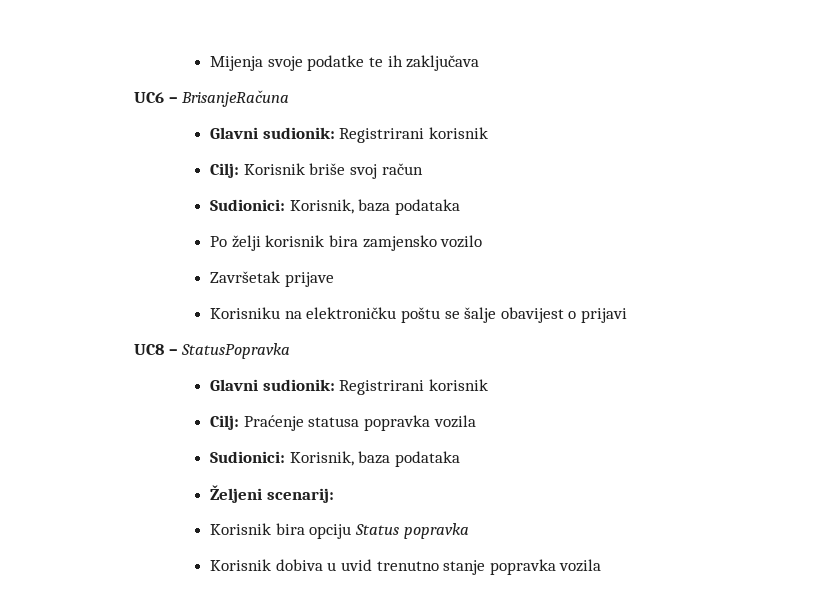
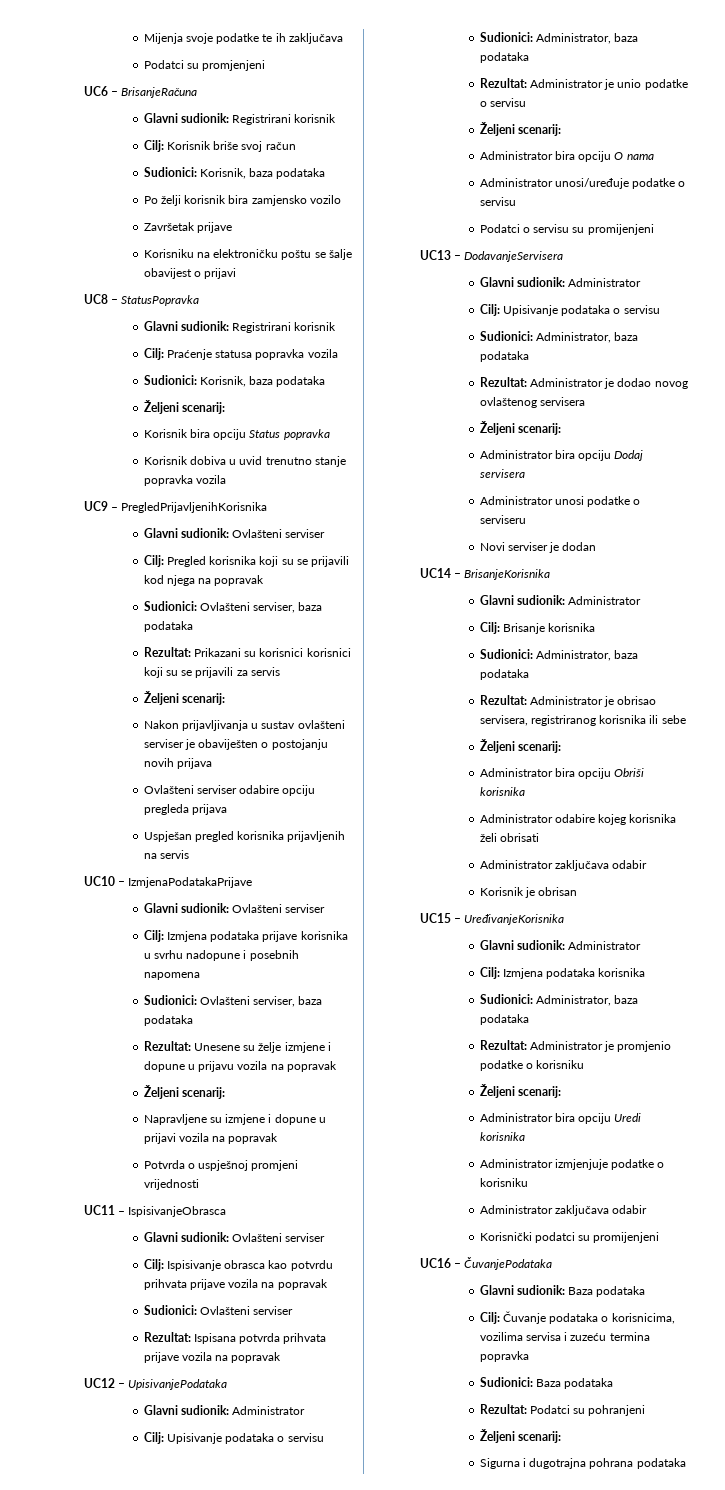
(480, 63) none -> [143,60,266,71] // Podatci su promjenjeni
(602, 565) none -> [83,501,268,513] [143,528,326,538] [143,555,349,567] [143,575,265,586] [143,601,323,613] [143,621,193,632] [143,647,351,657] [143,667,280,678] [143,691,225,705] [143,720,345,731] [143,739,328,750] [143,758,212,769] [143,785,316,796] [143,804,227,815] [143,831,346,842] [143,850,189,859] [83,876,253,888] [143,903,326,913] [143,930,348,942] [143,950,299,961] [143,972,200,980] [143,995,323,1007] [143,1015,193,1026] [143,1041,331,1053] [143,1061,337,1072] [143,1085,225,1099] [143,1114,326,1125] [143,1133,279,1144] [143,1160,299,1171] [143,1179,199,1190] [83,1205,227,1217] [143,1232,326,1242] [143,1259,333,1271] [143,1279,328,1290] [143,1305,294,1315] [143,1332,327,1344] [143,1352,282,1363] [83,1378,228,1390] [143,1405,306,1415] [143,1432,324,1444] [479,32,639,44] [479,52,529,63] [479,78,688,90] [479,98,526,107] [479,122,561,136] [479,151,654,162] [479,178,686,189] [479,197,516,206] [479,224,654,235] [419,250,564,262] [479,277,642,287] [479,304,660,316] [479,331,639,343] [479,351,529,362] [479,377,688,389] [479,397,585,408] [479,421,561,435] [479,450,644,461] [479,469,525,478] [479,496,641,507] [479,515,526,524] [479,542,597,553] [419,568,551,580] [479,595,642,605] [479,622,596,634] [479,649,639,661] [479,669,529,680] [479,695,657,707] [479,715,686,726] [479,739,561,753] [479,768,645,779] [479,787,525,796] [479,814,677,825] [479,833,539,842] [479,860,648,871] [479,887,578,898] [419,913,565,925] [479,940,642,950] [479,967,646,979] [479,994,639,1006] [479,1014,529,1025] [479,1040,672,1052] [479,1060,585,1071] [479,1084,561,1098] [479,1113,642,1124] [479,1132,525,1141] [479,1159,665,1170] [479,1178,528,1187] [479,1205,648,1216] [479,1232,660,1243] [419,1257,553,1270] [479,1285,646,1297] [479,1311,675,1324] [479,1332,650,1341] [479,1351,529,1362] [479,1377,614,1389] [479,1404,646,1416] [479,1429,561,1443] [479,1458,686,1469] // UC9 – PregledPrijavljenihKorisnika // Glavni sudionik: Ovlašteni serviser // Cilj: Pregled korisnika koji su se prijavili kod njega na popravak // Sudionici: Ovlašteni serviser, baza podataka // Rezultat: Prikazani su korisnici korisnici koji su se prijavili za servis // Željeni scenarij: // Nakon prijavljivanja u sustav ovlašteni serviser je obaviješten o postojanju novih prijava // Ovlašteni serviser odabire opciju pregleda prijava // Uspješan pregled korisnika prijavljenih na servis // UC10 – IzmjenaPodatakaPrijave // Glavni sudionik: Ovlašteni serviser // Cilj: Izmjena podataka prijave korisnika u svrhu nadopune i posebnih napomena // Sudionici: Ovlašteni serviser, baza podataka // Rezultat: Unesene su želje izmjene i dopune u prijavu vozila na popravak // Željeni scenarij: // Napravljene su izmjene i dopune u prijavi vozila na popravak // Potvrda o uspješnoj promjeni vrijednosti // UC11 – IspisivanjeObrasca // Glavni sudionik: Ovlašteni serviser // Cilj: Ispisivanje obrasca kao potvrdu prihvata prijave vozila na popravak // Sudionici: Ovlašteni serviser // Rezultat: Ispisana potvrda prihvata prijave vozila na popravak // UC12 – UpisivanjePodataka // Glavni sudionik: Administrator // Cilj: Upisivanje podataka o servisu // Sudionici: Administrator, baza podataka // Rezultat: Administrator je unio podatke o servisu // Željeni scenarij: // Administrator bira opciju O nama // Administrator unosi/uređuje podatke o servisu // Podatci o servisu su promijenjeni // UC13 – DodavanjeServisera // Glavni sudionik: Administrator // Cilj: Upisivanje podataka o servisu // Sudionici: Administrator, baza podataka // Rezultat: Administrator je dodao novog ovlaštenog servisera // Željeni scenarij: // Administrator bira opciju Dodaj servisera // Administrator unosi podatke o serviseru // Novi serviser je dodan // UC14 – BrisanjeKorisnika // Glavni sudionik: Administrator // Cilj: Brisanje korisnika // Sudionici: Administrator, baza podataka // Rezultat: Administrator je obrisao servisera, registriranog korisnika ili sebe // Željeni scenarij: // Administrator bira opciju Obriši korisnika // Administrator odabire kojeg korisnika želi obrisati // Administrator zaključava odabir // Korisnik je obrisan // UC15 – UređivanjeKorisnika // Glavni sudionik: Administrator // Cilj: Izmjena podataka korisnika // Sudionici: Administrator, baza podataka // Rezultat: Administrator je promjenio podatke o korisniku // Željeni scenarij: // Administrator bira opciju Uredi korisnika // Administrator izmjenjuje podatke o korisniku // Administrator zaključava odabir // Korisnički podatci su promijenjeni // UC16 – ČuvanjePodataka // Glavni sudionik: Baza podataka // Cilj: Čuvanje podataka o korisnicima, vozilima servisa i zuzeću termina popravka // Sudionici: Baza podataka // Rezultat: Podatci su pohranjeni // Željeni scenarij: // Sigurna i dugotrajna pohrana podataka

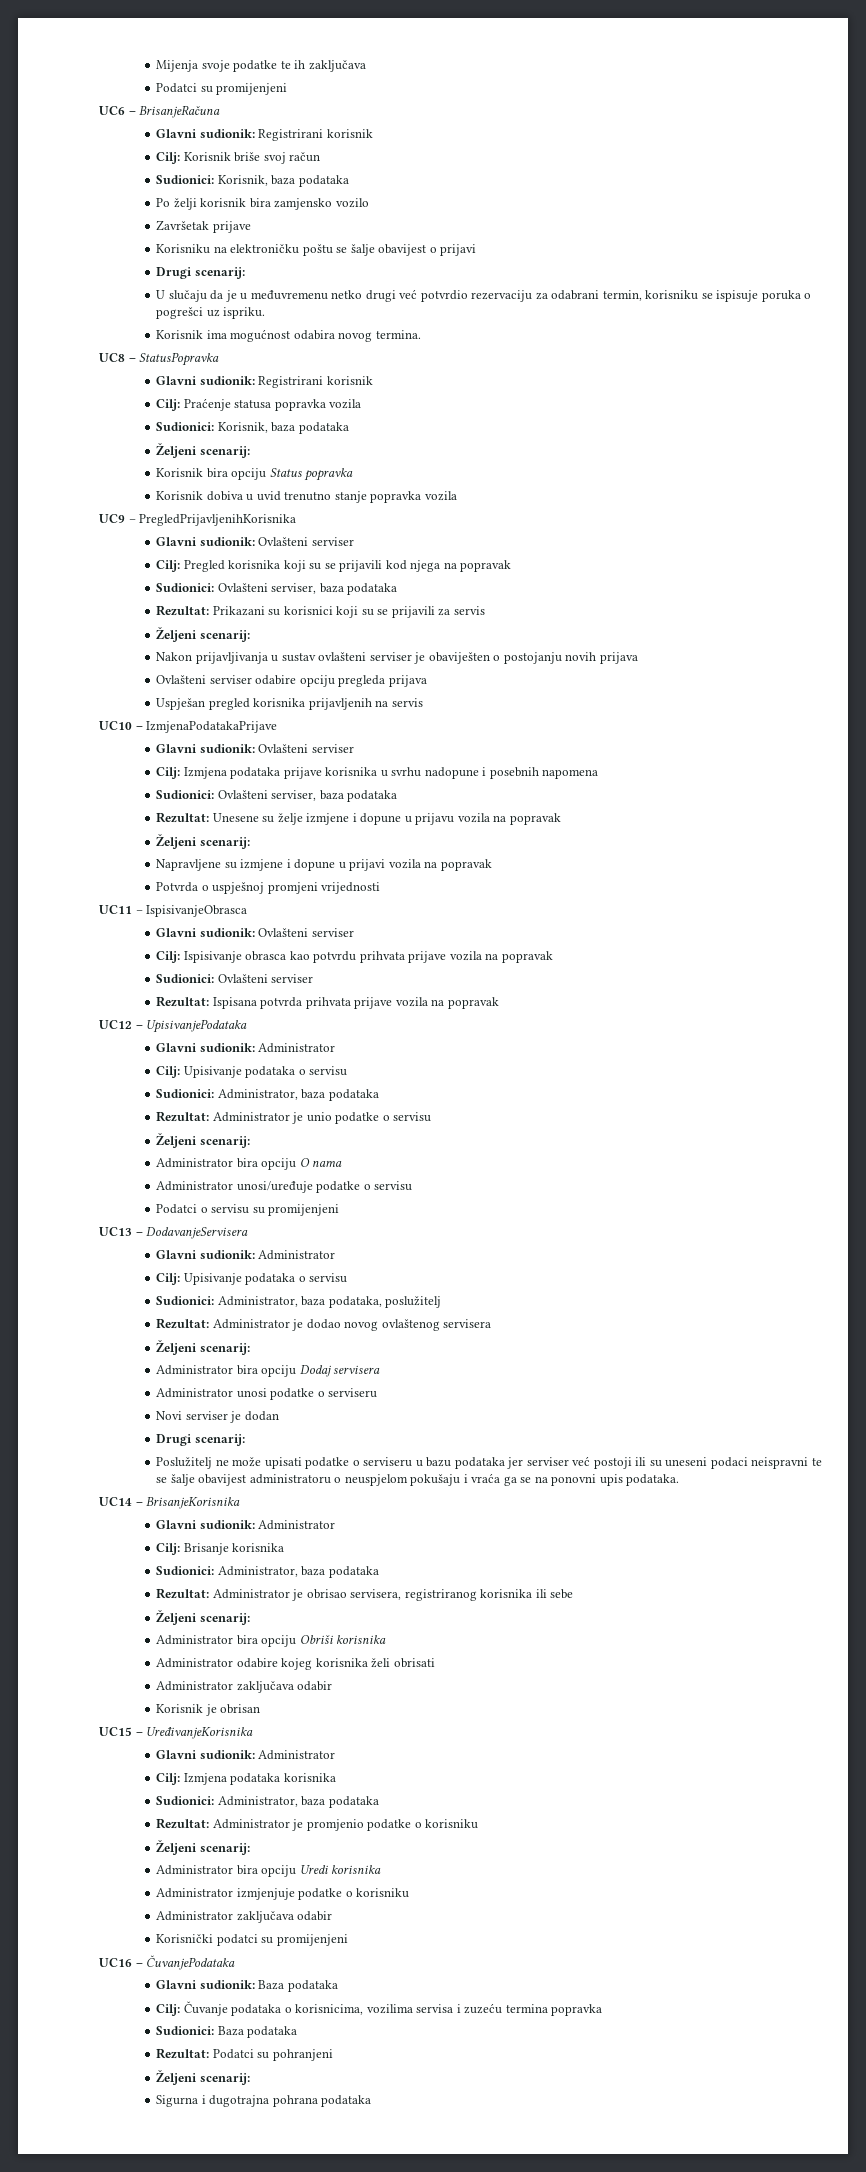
[202,60,266,71] promjenjeni -> [216,83,288,95] promijenjeni
(237, 273) none -> [156,267,245,279] [156,289,812,302] [156,307,266,319] [156,329,421,342] // Drugi scenarij: // U slučaju da je u međuvremenu netko drugi već potvrdio rezervaciju za odabrani termin, korisniku se ispisuje poruka o pogrešci uz ispriku. // Korisnik ima mogućnost odabira novog termina.
[306,648,351,657] korisnici -> (333, 610) none
[479,351,529,362] podataka -> [328,1296,442,1308] podataka, poslužitelj
(597, 546) none -> [156,1434,245,1446] [156,1456,822,1469] [156,1473,680,1486] // Drugi scenarij: // Poslužitelj ne može upisati podatke o serviseru u bazu podataka jer serviser već postoji ili su uneseni podaci neispravni te se šalje obavijest administratoru o neuspjelom pokušaju i vraća ga se na ponovni upis podataka.

